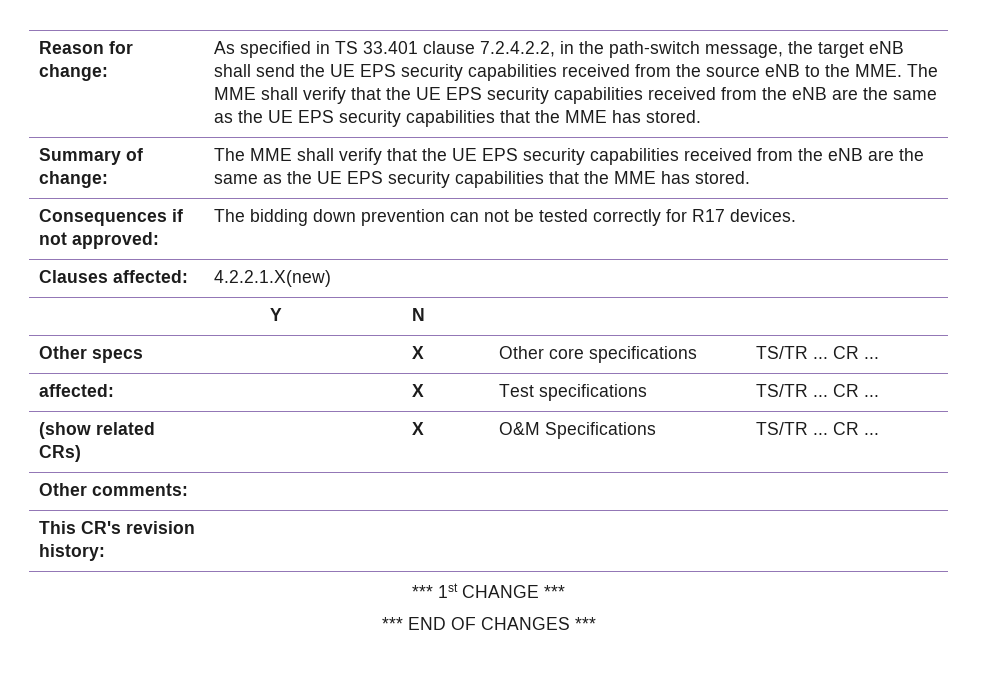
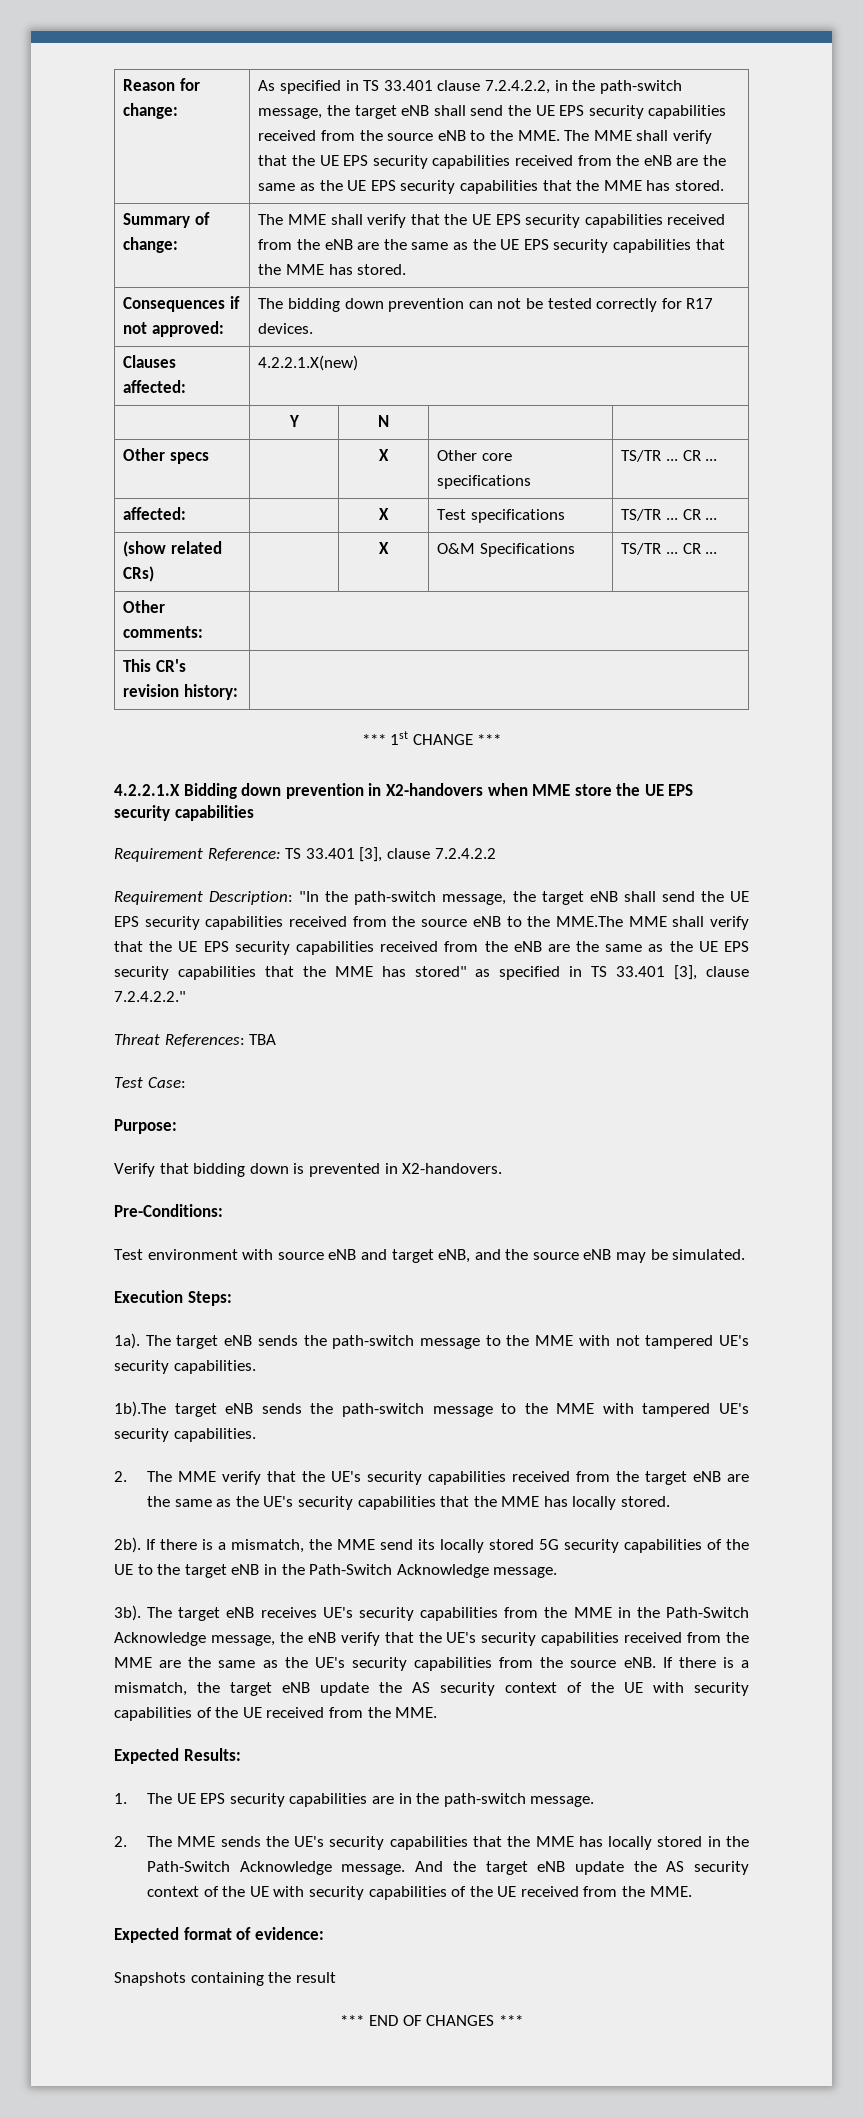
(565, 591) none -> [114,783,694,799] [114,805,254,821] [114,847,496,862] [114,891,750,905] [114,916,749,930] [114,941,749,955] [114,965,749,980] [114,991,186,1002] [114,1034,277,1047] [114,1077,186,1088] [114,1119,177,1134] [114,1163,503,1177] [114,1204,223,1217] [114,1249,746,1263] [114,1290,232,1306] [114,1333,749,1349] [114,1360,256,1374] [114,1401,749,1417] [114,1428,256,1442] [114,1471,749,1485] [146,1496,671,1510] [114,1537,749,1553] [114,1564,558,1578] [114,1605,749,1621] [114,1632,749,1646] [114,1657,749,1671] [114,1682,749,1696] [114,1707,438,1721] [114,1748,241,1764] [114,1793,595,1807] [114,1836,750,1850] [146,1861,750,1875] [146,1886,692,1900] [114,1927,324,1943] [114,1972,336,1986] // 4.2.2.1.X Bidding down prevention in X2-handovers when MME store the UE EPS security capabilities // Requirement Reference: TS 33.401 [3], clause 7.2.4.2.2 // Requirement Description: "In the path-switch message, the target eNB shall send the UE EPS security capabilities received from the source eNB to the MME.The MME shall verify that the UE EPS security capabilities received from the eNB are the same as the UE EPS security capabilities that the MME has stored" as specified in TS 33.401 [3], clause 7.2.4.2.2." // Threat References: TBA // Test Case: // Purpose: // Verify that bidding down is prevented in X2-handovers. // Pre-Conditions: // Test environment with source eNB and target eNB, and the source eNB may be simulated. // Execution Steps: // 1a). The target eNB sends the path-switch message to the MME with not tampered UE's security capabilities. // 1b).The target eNB sends the path-switch message to the MME with tampered UE's security capabilities. // 2. The MME verify that the UE's security capabilities received from the target eNB are the same as the UE's security capabilities that the MME has locally stored. // 2b). If there is a mismatch, the MME send its locally stored 5G security capabilities of the UE to the target eNB in the Path-Switch Acknowledge message. // 3b). The target eNB receives UE's security capabilities from the MME in the Path-Switch Acknowledge message, the eNB verify that the UE's security capabilities received from the MME are the same as the UE's security capabilities from the source eNB. If there is a mismatch, the target eNB update the AS security context of the UE with security capabilities of the UE received from the MME. // Expected Results: // 1. The UE EPS security capabilities are in the path-switch message. // 2. The MME sends the UE's security capabilities that the MME has locally stored in the Path-Switch Acknowledge message. And the target eNB update the AS security context of the UE with security capabilities of the UE received from the MME. // Expected format of evidence: // Snapshots containing the result

